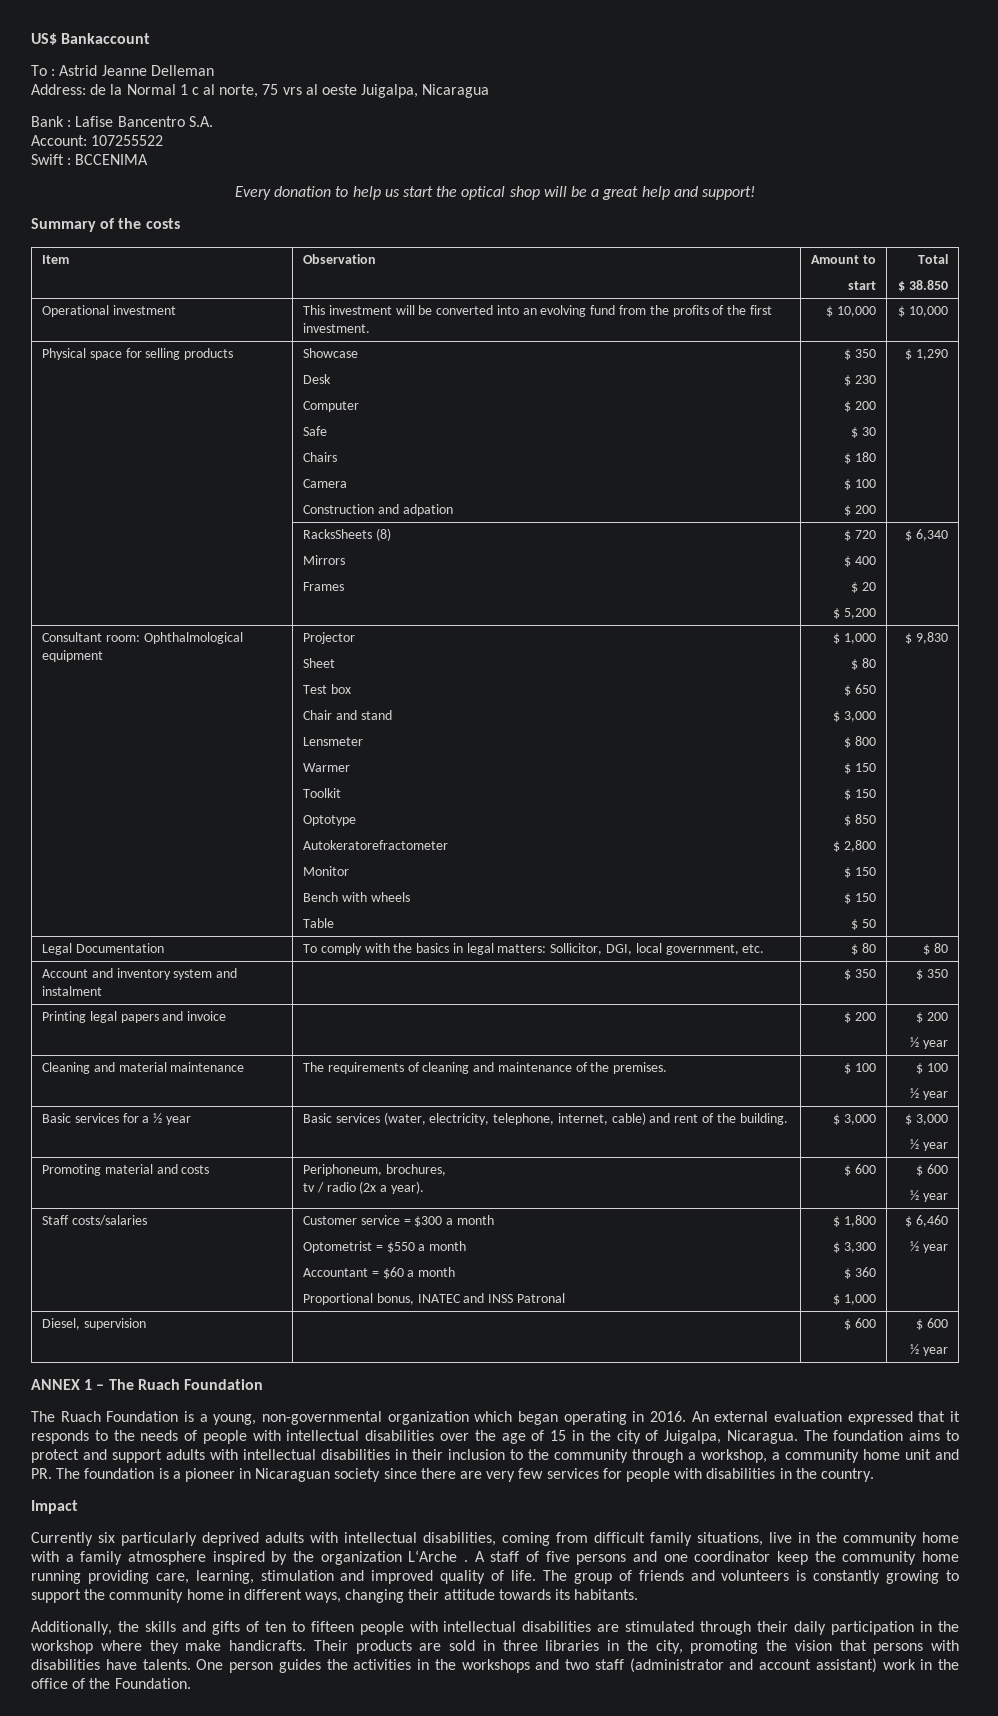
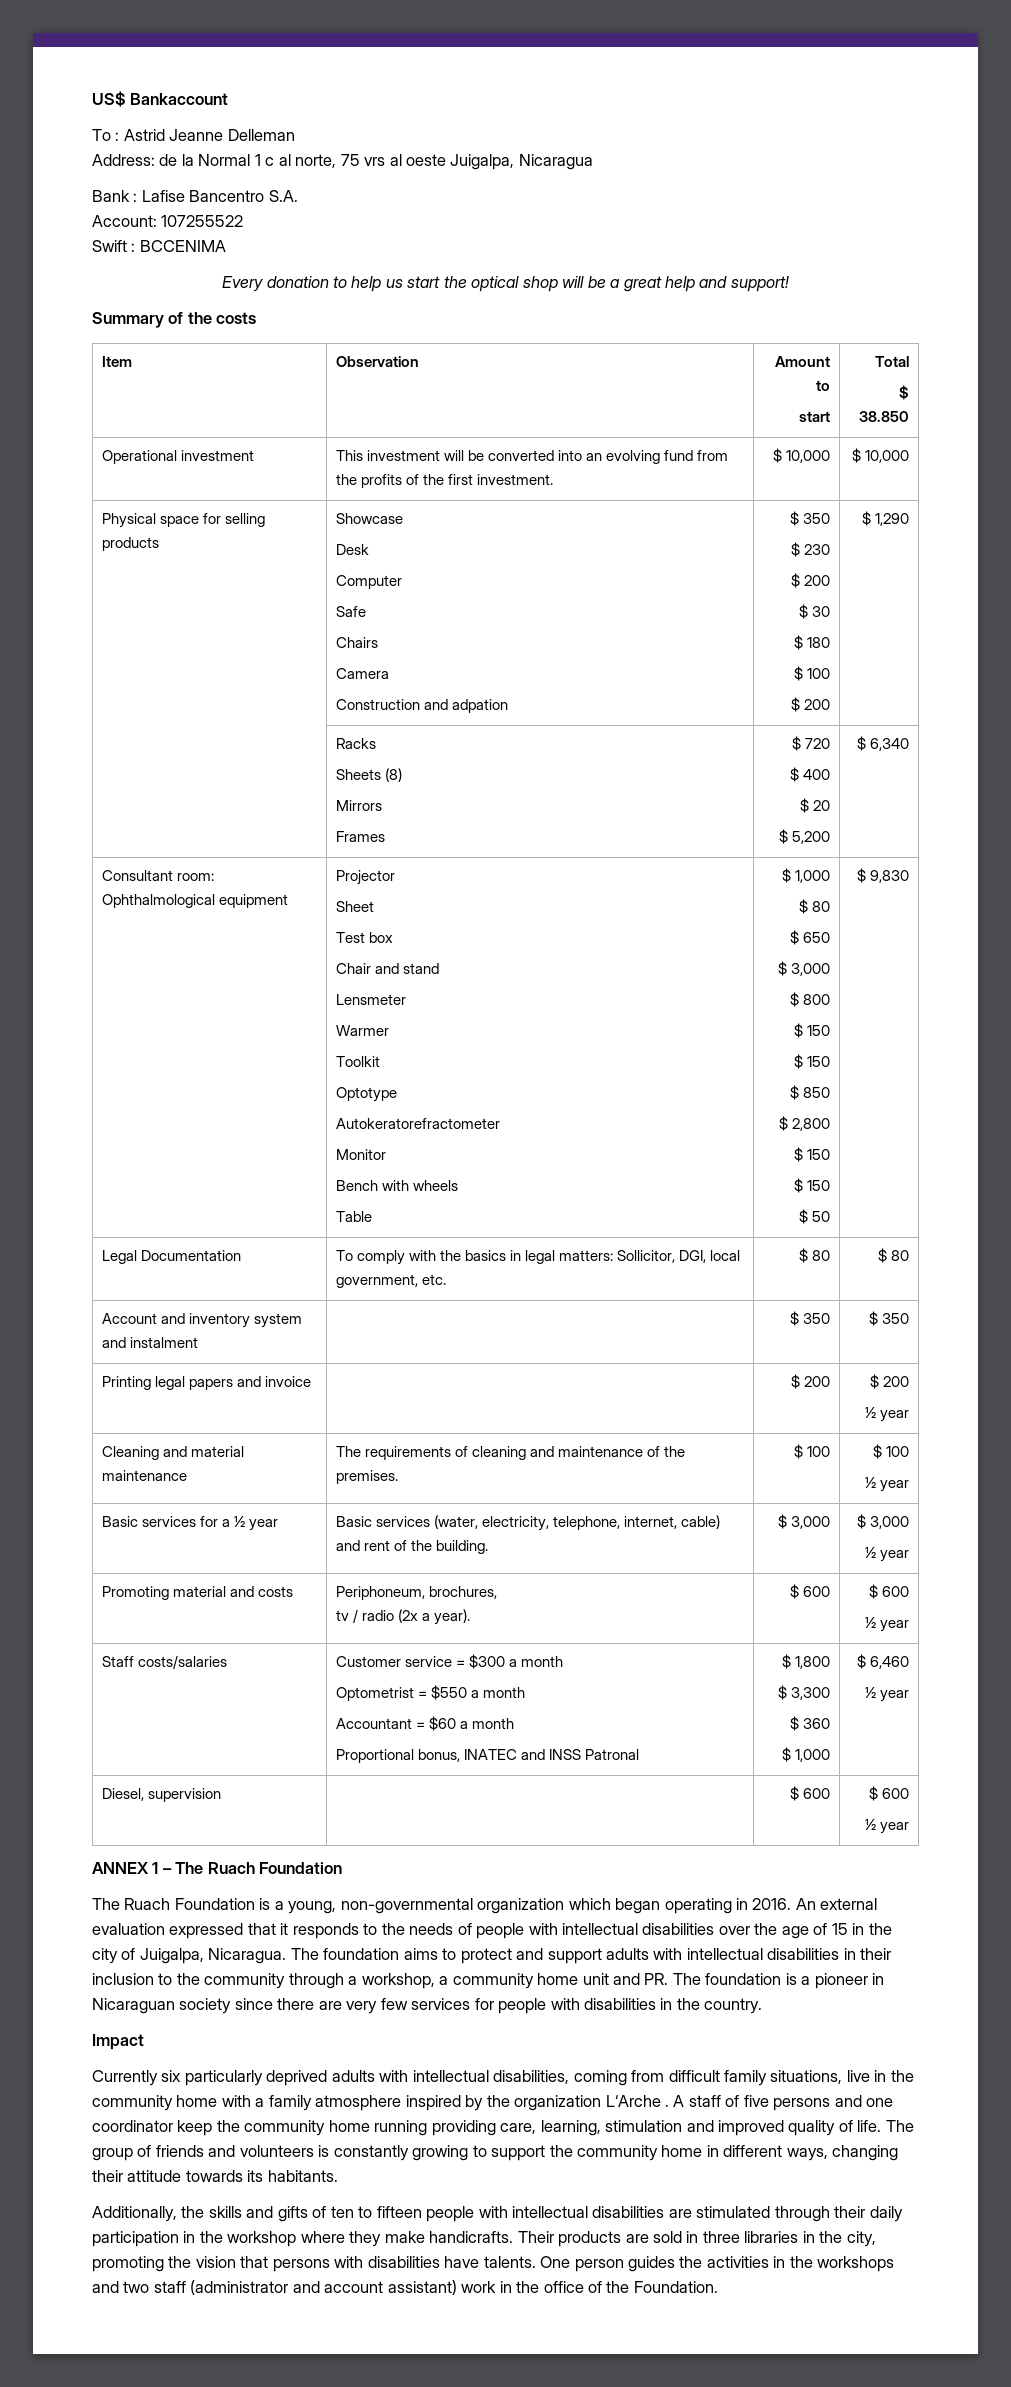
[303,529,373,539] RacksSheets -> [335,738,376,749] [335,769,381,780] Racks // Sheets

